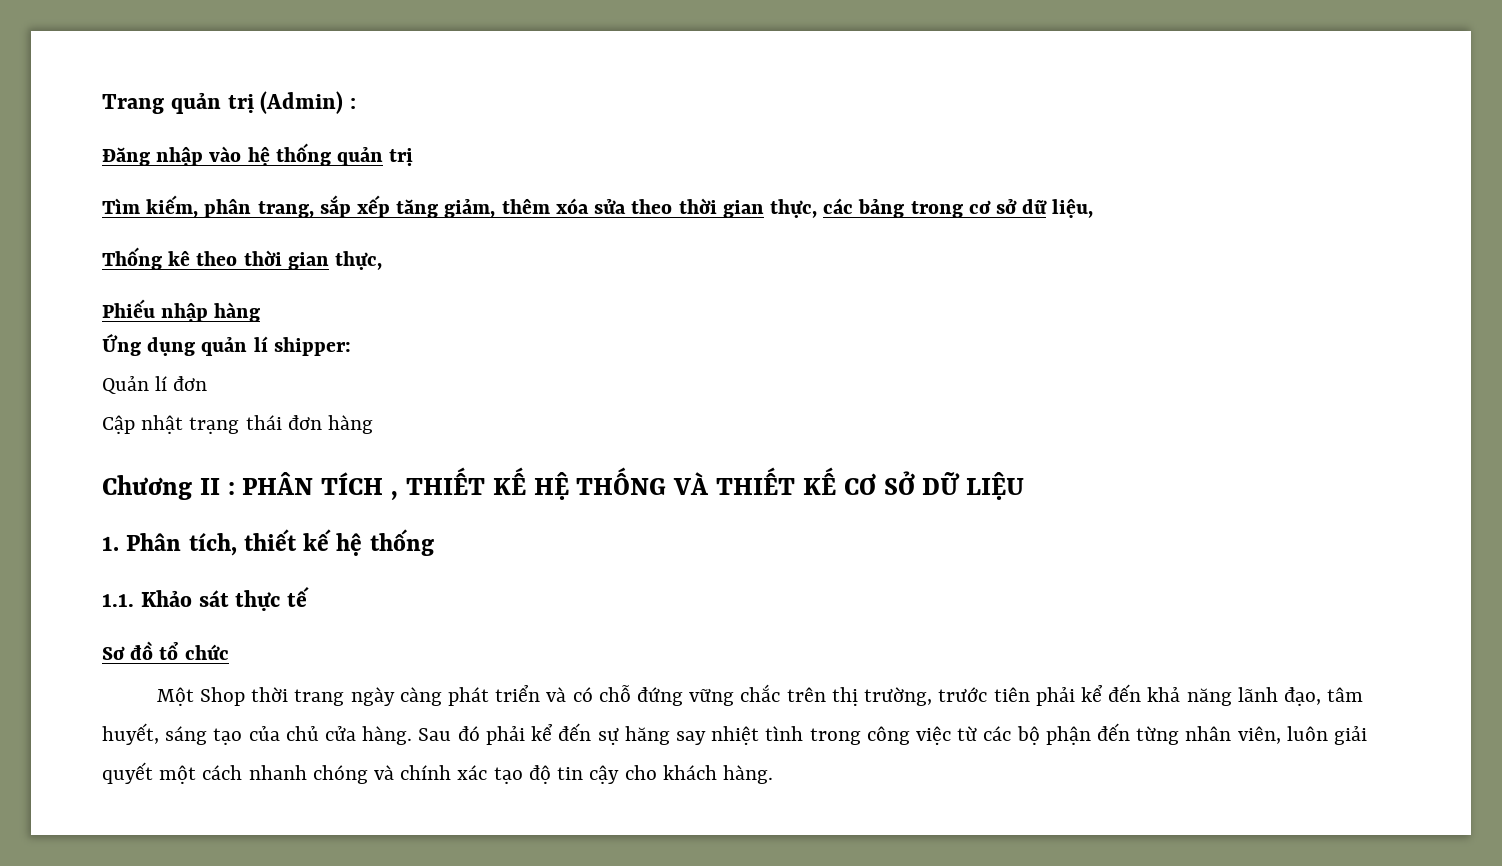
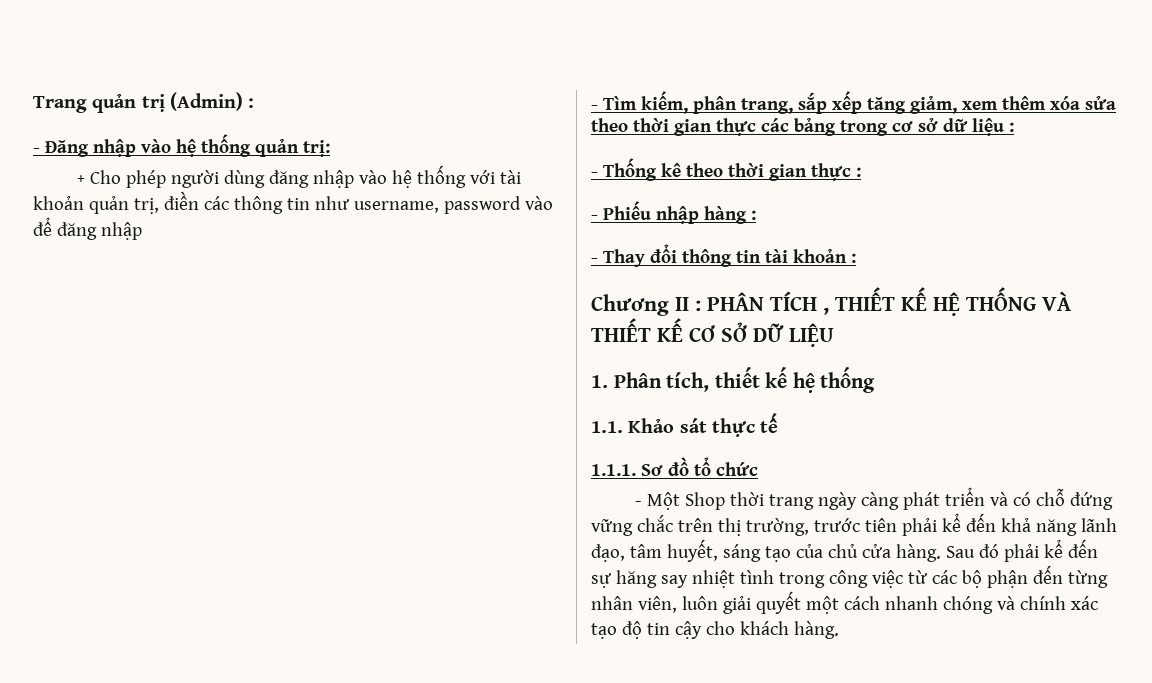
(356, 103) none -> [33,148,40,153] -
[389,148,414,166] trị // -> [303,140,330,157] [76,165,521,188] [33,191,553,214] [33,217,142,240] [591,105,598,110] trị: // + Cho phép người dùng đăng nhập vào hệ thống với tài khoản quản trị, điền các thông tin như username, password vào để đăng nhập // -
(496, 208) none -> [962,101,998,110] xem
[769,199,817,218] thực, -> [716,118,756,136] thực
[1052,198,1094,218] liệu, // -> [972,118,1014,136] [591,172,598,177] liệu : // -
[335,251,383,270] thực, // -> [811,163,861,181] [591,215,598,220] thực : // -
[102,334,351,356] [102,376,208,394] [102,415,374,434] // Ứng dụng quản lí shipper: // Quản lí đơn // Cập nhật trạng thái đơn hàng -> [751,210,756,220] [591,244,856,267] : // - Thay đổi thông tin tài khoản :
(309, 597) none -> [591,464,636,476] 1.1.1.
(229, 652) none -> [634,501,642,506] -

